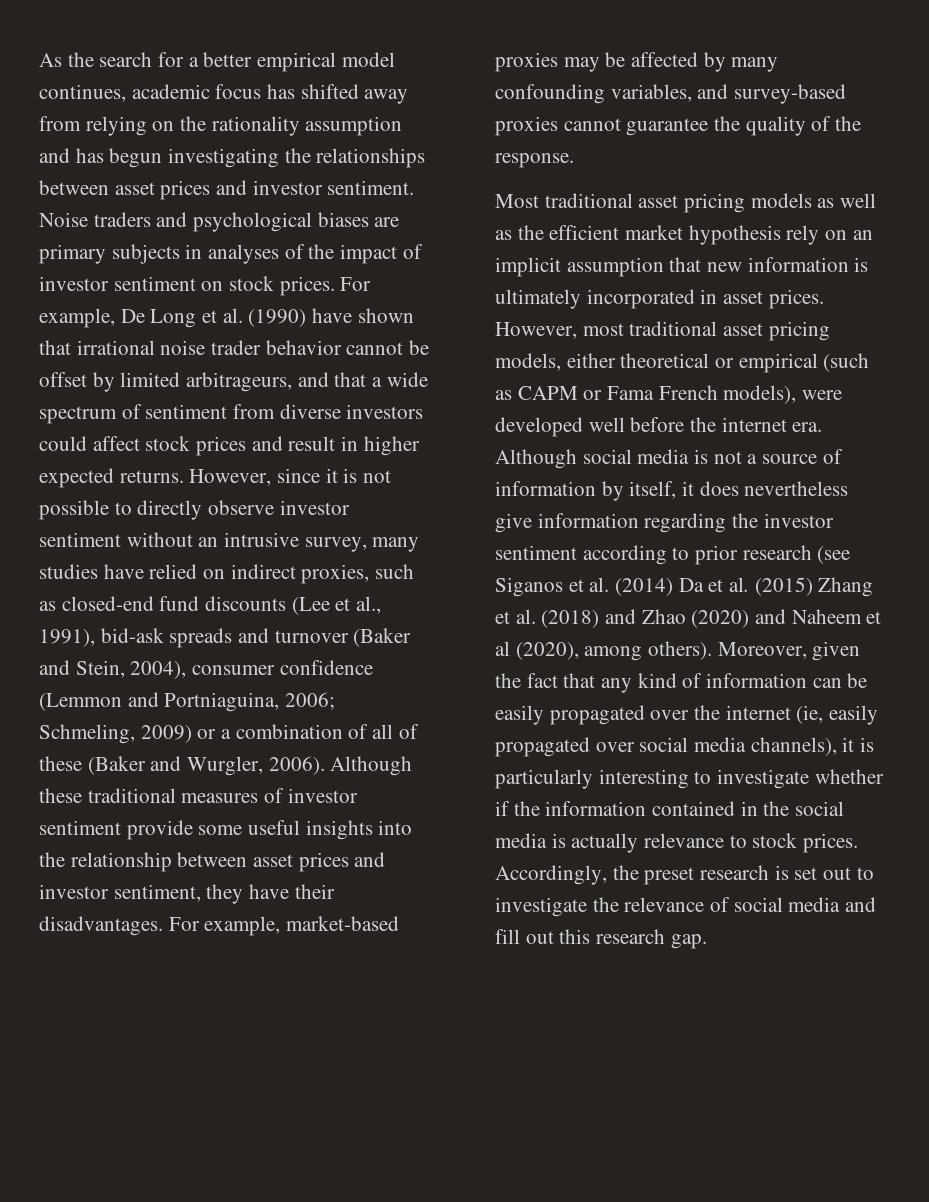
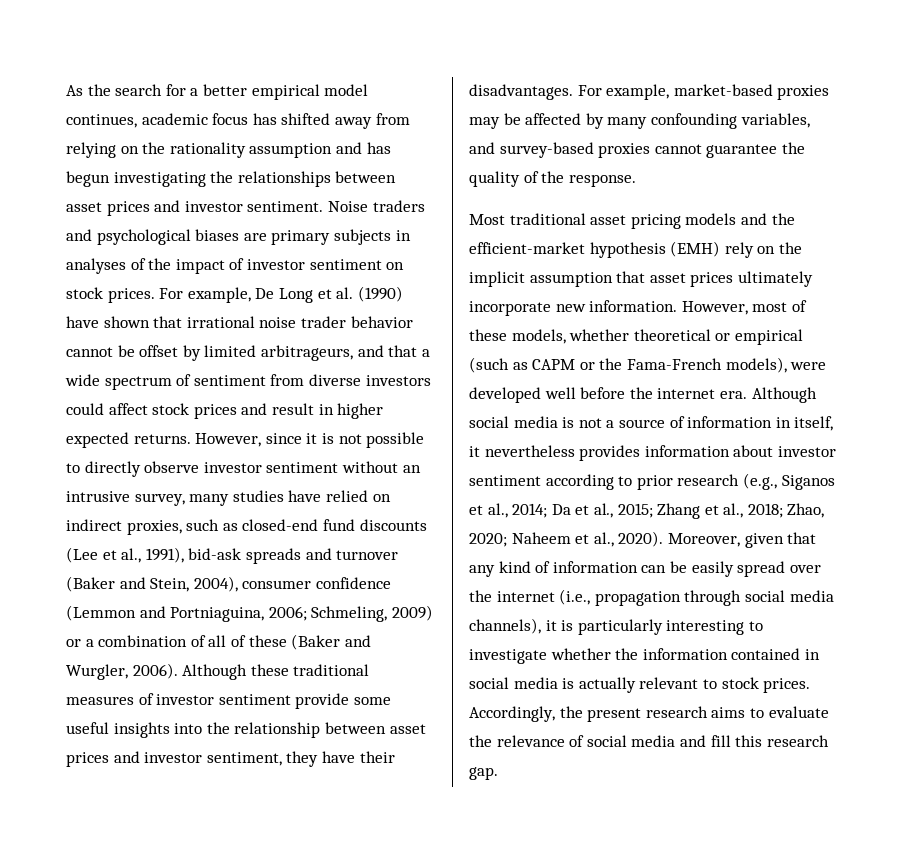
[817,193,877,208] [495,225,781,245] as well as the efficient market hypothesis -> [740,213,795,225] [469,241,721,258] and the efficient-market hypothesis (EMH)
[852,230,873,240] an -> [778,242,802,254] the
[707,257,869,272] [495,289,824,309] [495,321,830,341] [495,353,616,371] new information is ultimately incorporated in asset prices. However, most traditional asset pricing models, either -> [649,271,813,287] [469,300,807,316] [469,329,630,344] asset prices ultimately incorporate new information. However, most of these models, whether
[607,385,718,400] Fama French -> [599,358,722,370] the Fama-French
[601,481,624,501] by -> [775,417,791,428] in
[699,481,849,496] [495,513,759,533] does nevertheless give information regarding the -> [484,445,774,461] nevertheless provides information about
[817,546,851,564] (see -> [742,473,777,490] (e.g.,
[589,577,874,597] [495,609,882,628] [495,641,861,661] [495,673,558,688] al. (2014) Da et al. (2015) Zhang et al. (2018) and Zhao (2020) and Naheem et al (2020), among others). Moreover, given the fact -> [487,503,825,519] [469,531,784,548] al., 2014; Da et al., 2015; Zhang et al., 2018; Zhao, 2020; Naheem et al., 2020). Moreover, given
[549,705,645,725] propagated -> [737,561,786,577] spread
[796,705,879,725] [495,737,635,757] (ie, easily propagated over -> [559,589,742,606] (i.e., propagation through
[495,801,510,816] if -> (611, 654) none
[763,801,790,816] the -> (820, 654) none
[644,833,725,848] relevance -> [639,677,699,689] relevant
[644,865,874,885] [495,897,587,917] preset research is set out to investigate -> [587,706,829,722] present research aims to evaluate
[525,931,554,944] out -> (731, 741) none

